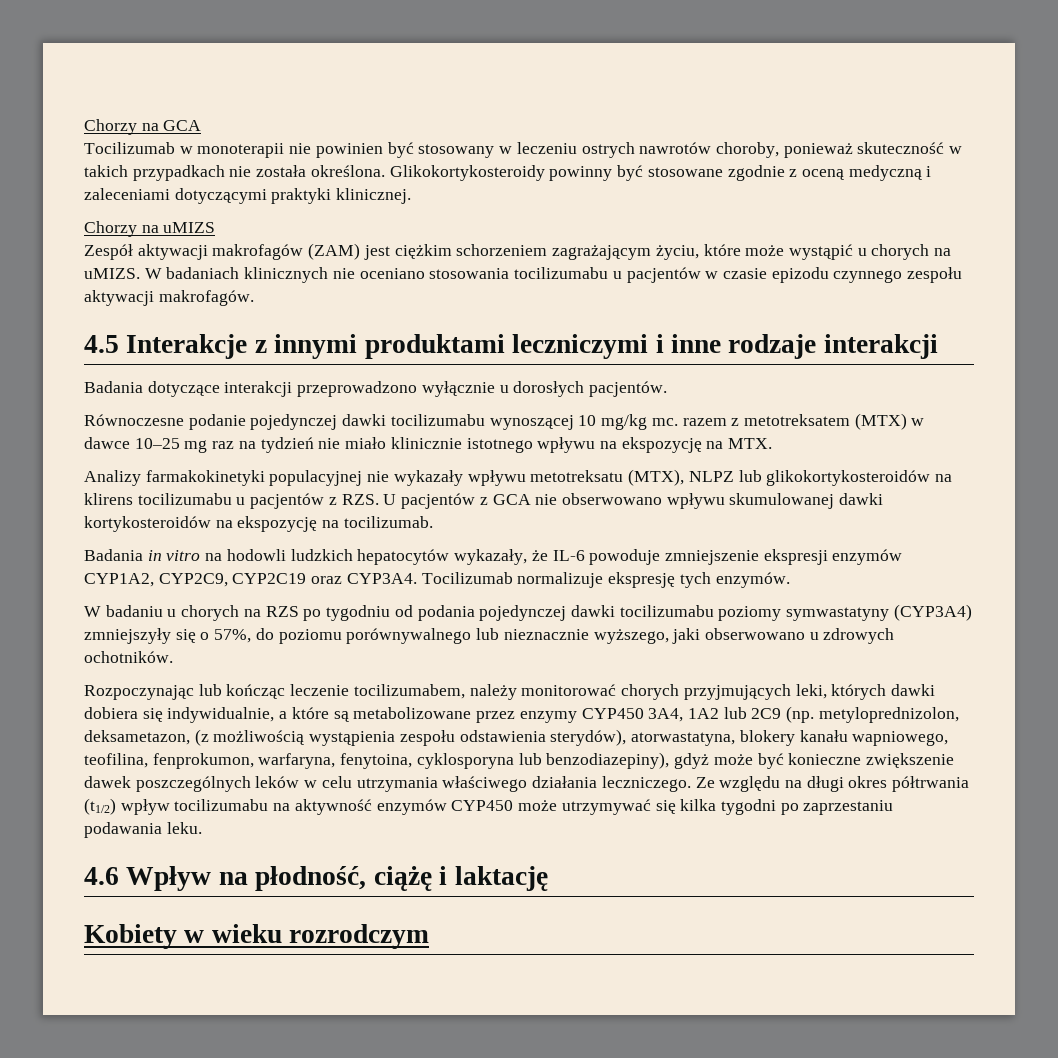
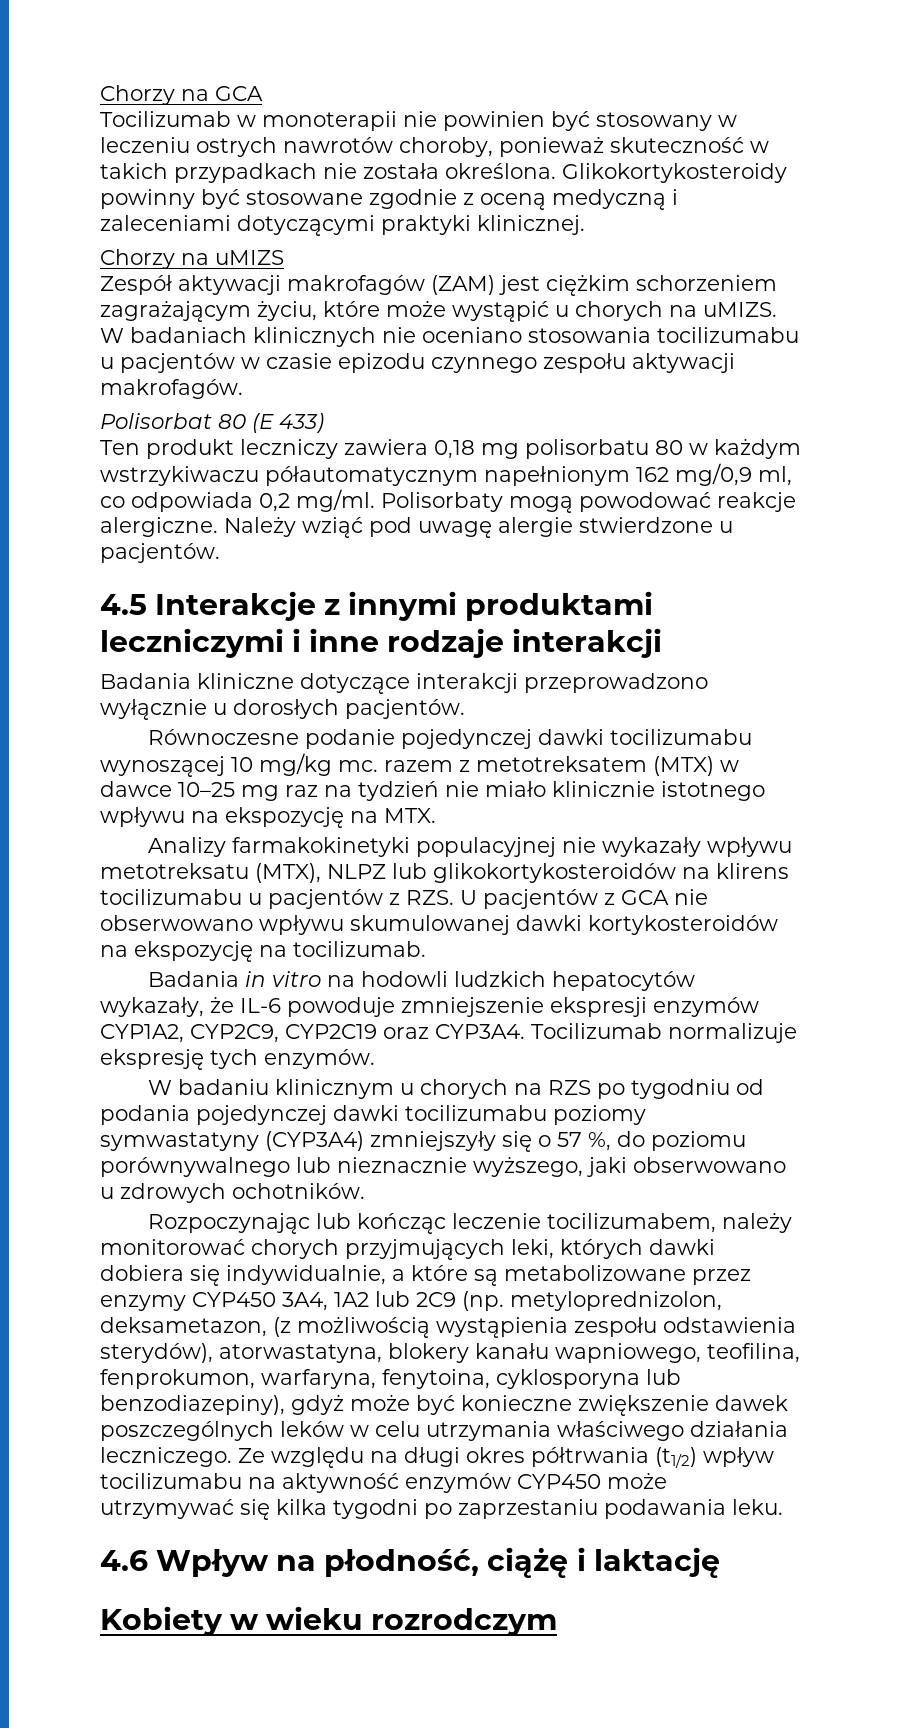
(254, 298) none -> [100,413,324,433] [100,438,801,459] [100,463,792,486] [100,489,796,513] [100,516,733,538] [100,543,220,563] // Polisorbat 80 (E 433) // Ten produkt leczniczy zawiera 0,18 mg polisorbatu 80 w każdym wstrzykiwaczu półautomatycznym napełnionym 162 mg/0,9 ml, co odpowiada 0,2 mg/ml. Polisorbaty mogą powodować reakcje alergiczne. Należy wziąć pod uwagę alergie stwierdzone u pacjentów.
(143, 387) none -> [197,673,294,689] kliniczne
(163, 611) none -> [274,1079,394,1099] klinicznym
[214,629,252,643] 57%, -> [557,1132,611,1151] 57 %,

